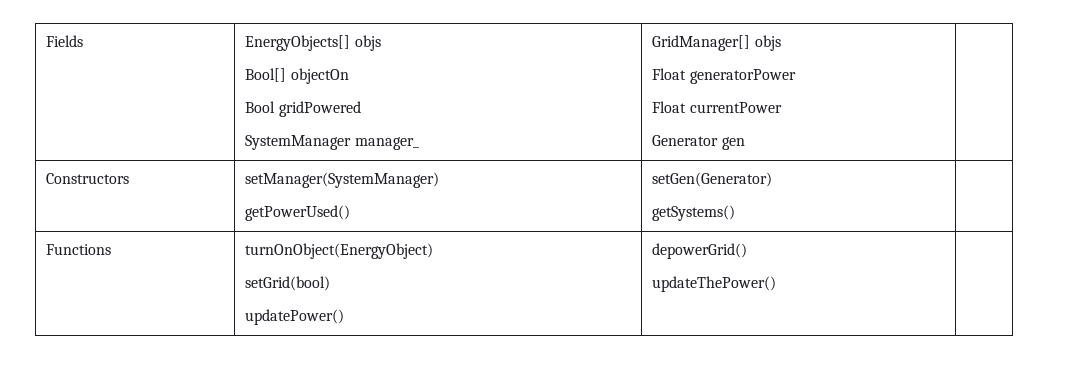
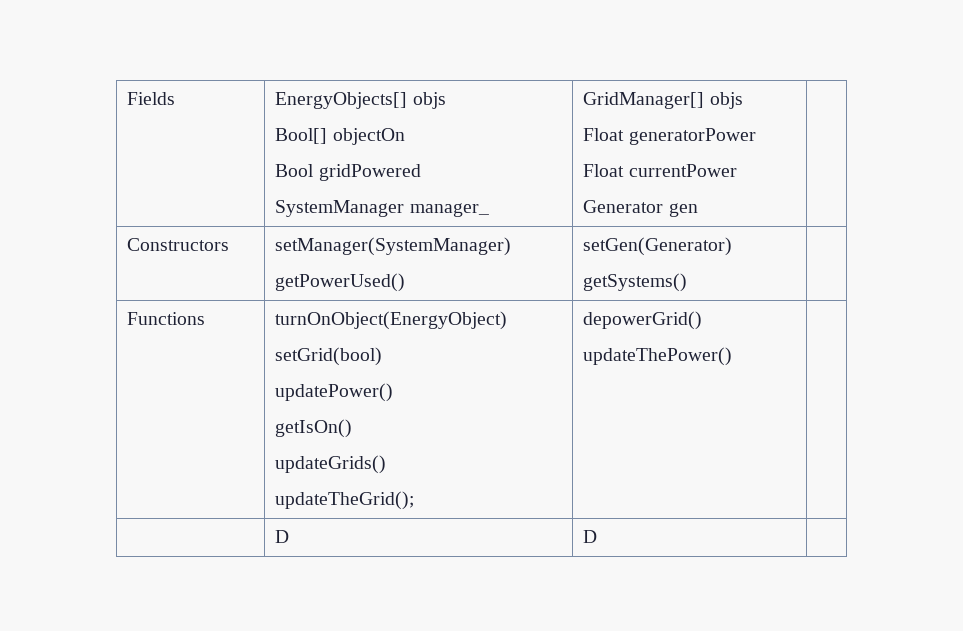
(345, 317) none -> [275,419,353,438] [275,455,387,474] [275,491,415,510] // getIsOn() // updateGrids() // updateTheGrid();
(777, 284) none -> [275,530,290,543] [583,530,598,543] // | D | D |

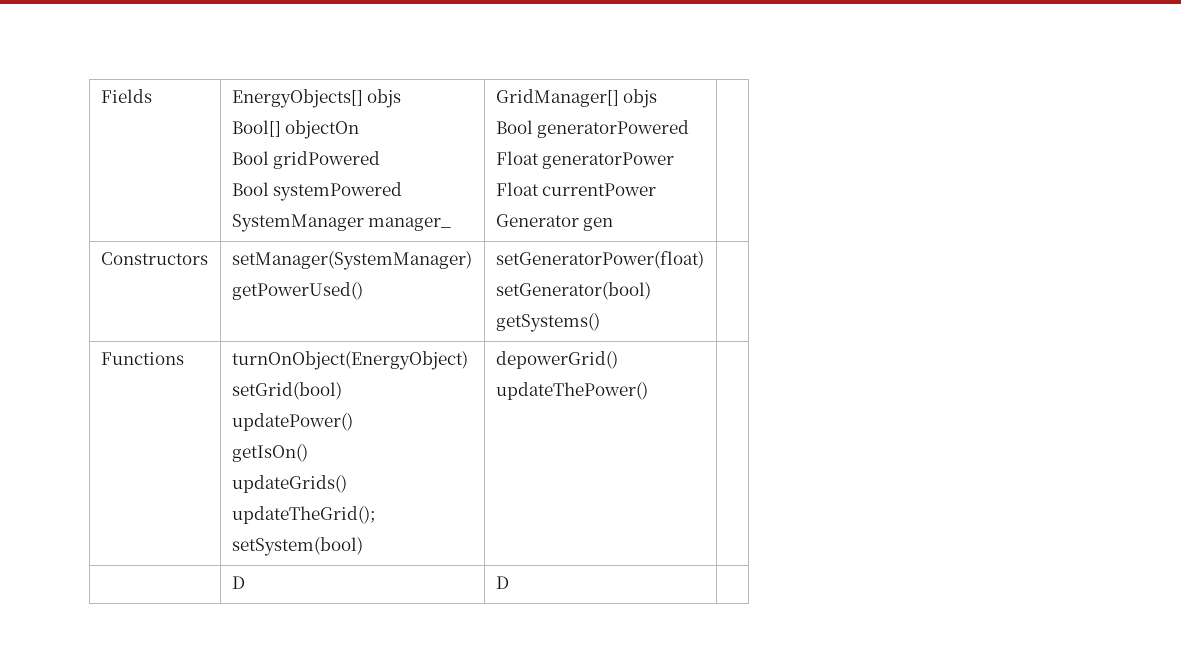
(421, 172) none -> [231,182,403,201] // Bool systemPowered
(743, 100) none -> [495,120,690,138] // Bool generatorPowered
[583,237,733,256] setGen(Generator) -> [495,251,704,269] [495,282,651,300] setGeneratorPower(float) // setGenerator(bool)
(415, 500) none -> [231,537,363,556] // setSystem(bool)

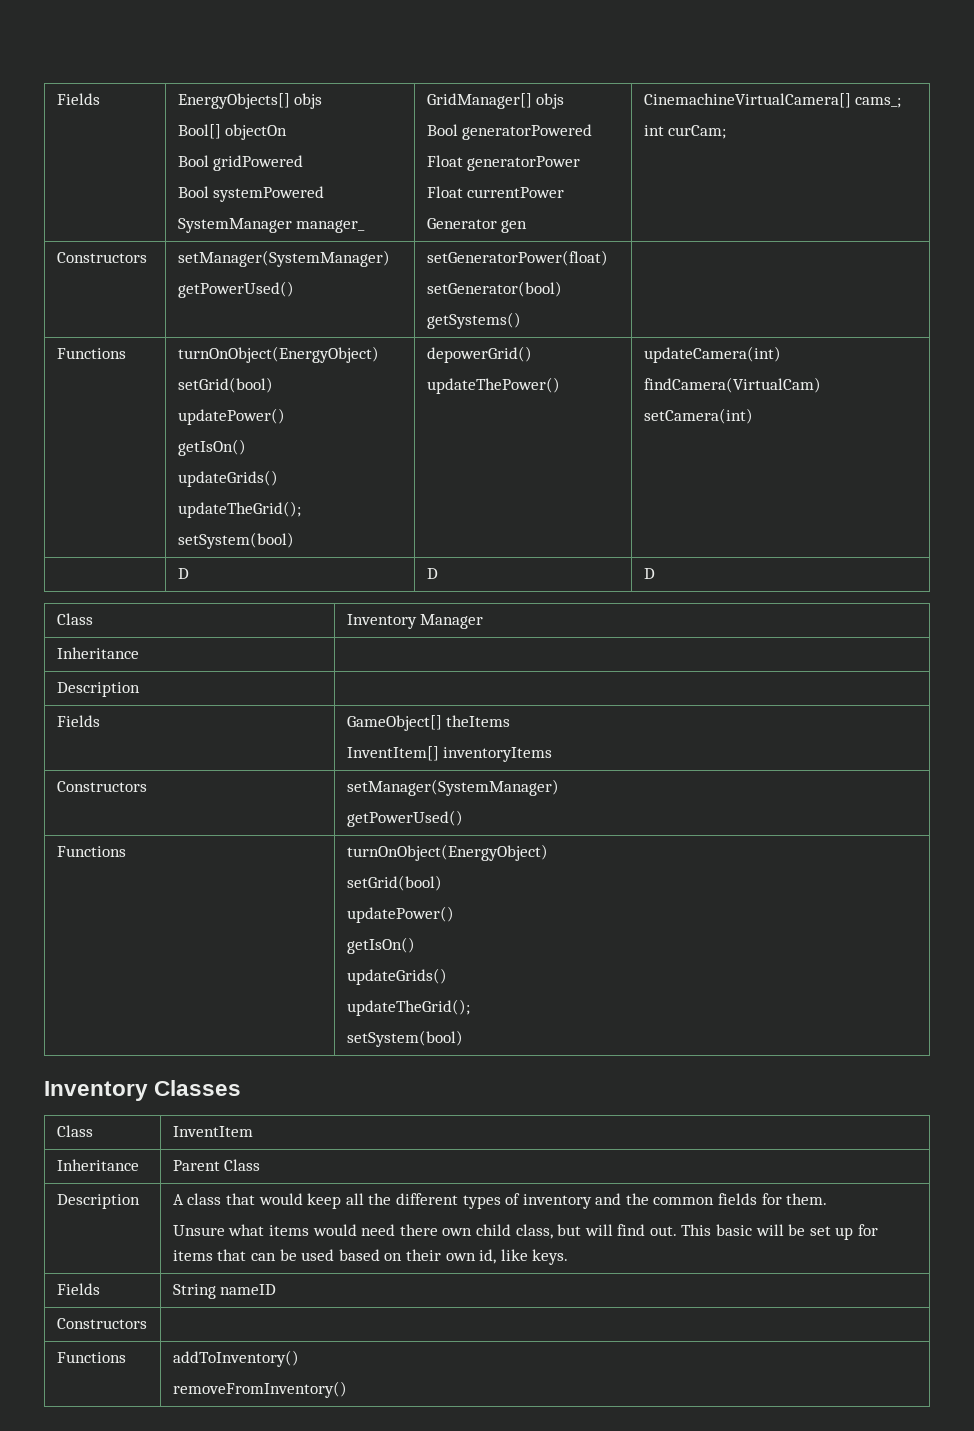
(614, 224) none -> [643,93,902,108] [643,125,727,139] CinemachineVirtualCamera[] cams_; // int curCam;
(648, 391) none -> [643,346,781,363] [643,377,821,393] [643,408,753,424] updateCamera(int) // findCamera(VirtualCam) // setCamera(int)
(509, 582) none -> [643,568,655,579] [56,613,93,625] [346,614,484,629] [56,647,139,659] [56,682,140,697] [56,715,100,727] [346,715,511,731] [346,746,553,762] [56,781,147,792] [346,779,559,796] [346,810,463,827] [56,846,126,857] [346,844,548,861] [346,875,442,891] [346,906,454,923] [346,937,415,954] [346,968,447,985] [346,999,470,1016] [346,1030,463,1047] [44,1080,242,1101] [56,1125,93,1137] [172,1126,253,1137] [56,1159,139,1171] [172,1159,261,1171] [56,1194,140,1209] [172,1193,828,1209] [172,1224,879,1240] [172,1249,569,1265] [56,1283,100,1295] [172,1284,277,1299] [56,1318,147,1329] [56,1352,126,1363] [172,1350,299,1367] [172,1381,347,1398] D // Class | Inventory Manager // Inheritance | // Description | // Fields | GameObject[] theItems // InventItem[] inventoryItems // Constructors | setManager(SystemManager) // getPowerUsed() // Functions | turnOnObject(EnergyObject) // setGrid(bool) // updatePower() // getIsOn() // updateGrids() // updateTheGrid(); // setSystem(bool) // Inventory Classes // Class | InventItem // Inheritance | Parent Class // Description | A class that would keep all the different types of inventory and the common fields for them. // Unsure what items would need there own child class, but will find out. This basic will be set up for items that can be used based on their own id, like keys. // Fields | String nameID // Constructors | // Functions | addToInventory() // removeFromInventory()

